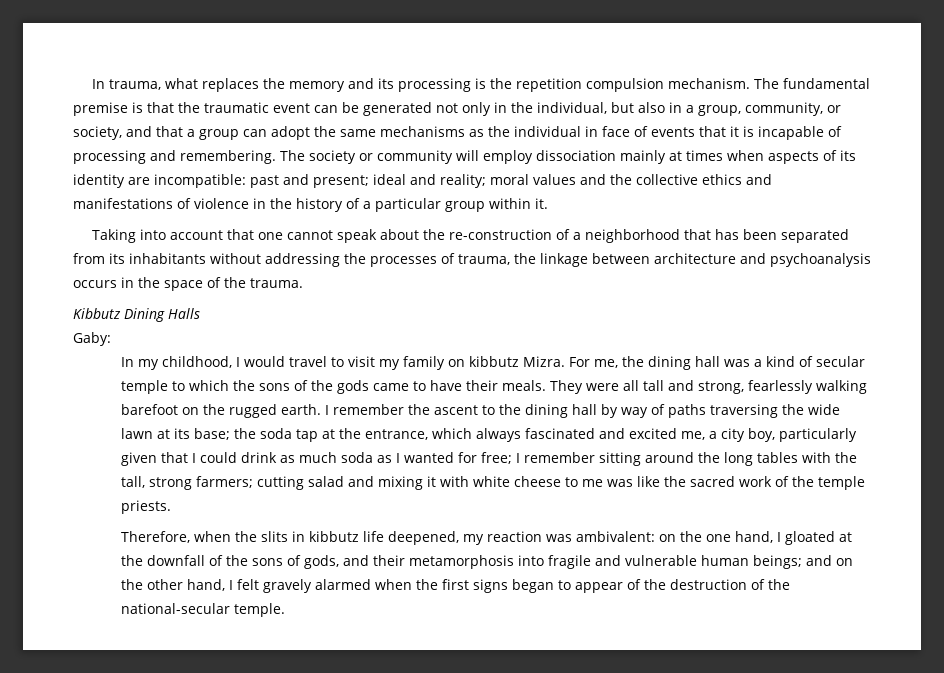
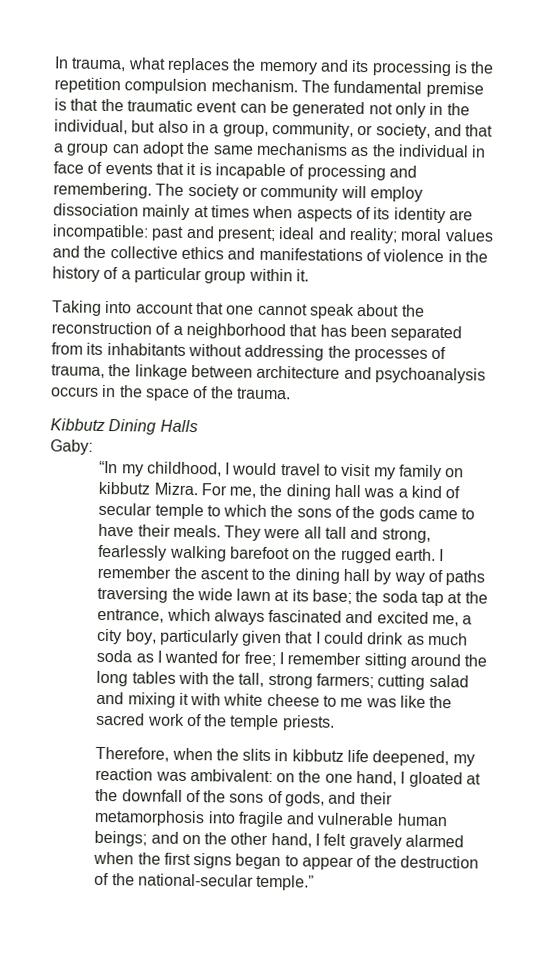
[449,229,553,240] re-construction -> [51,321,152,335] reconstruction
[120,357,134,367] In -> [99,460,119,474] “In
[233,603,285,617] temple. -> [256,874,315,891] temple.”

